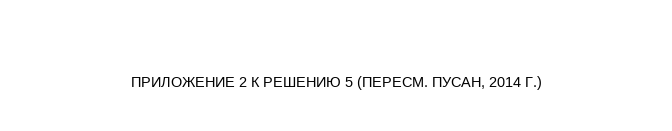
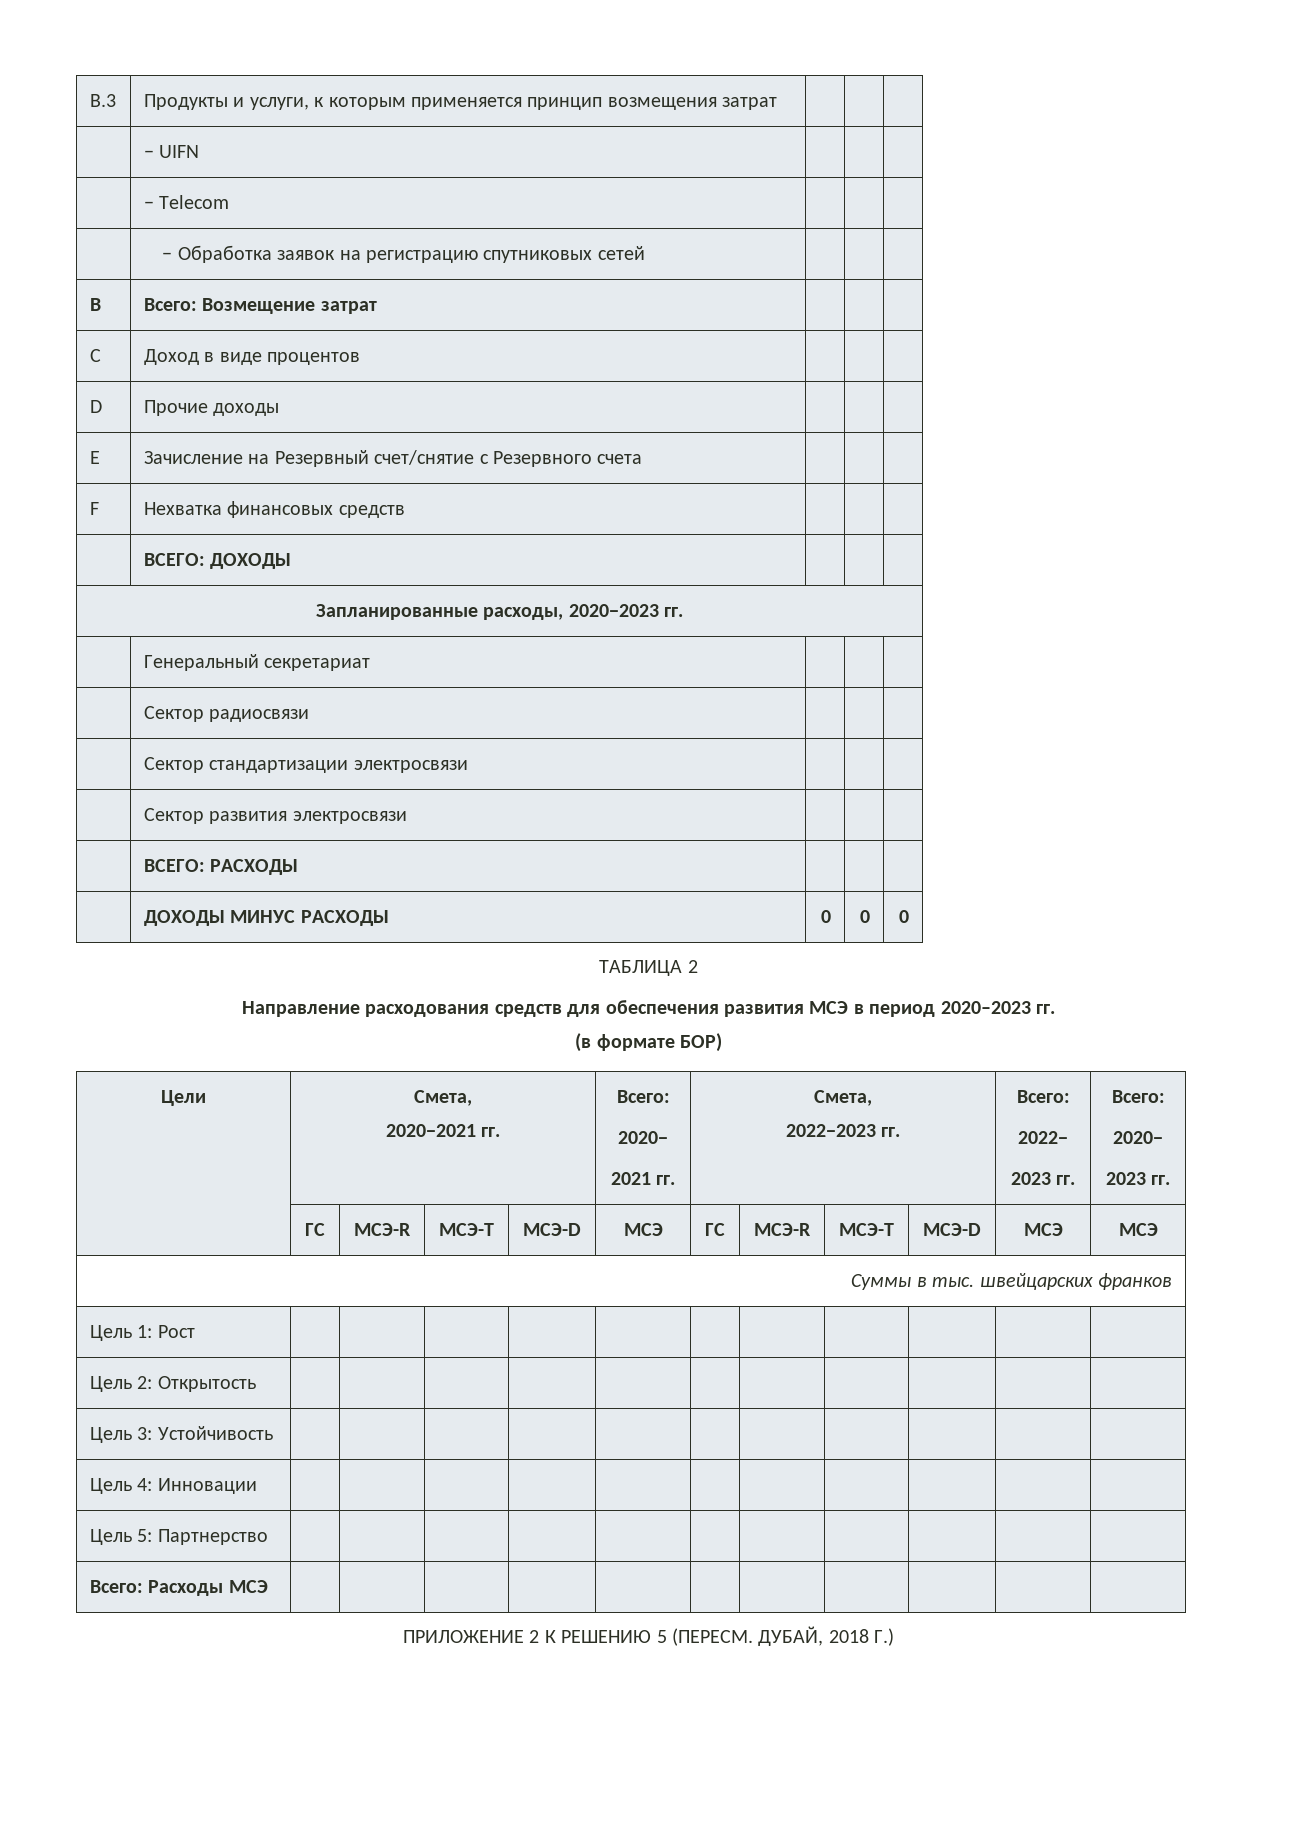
(130, 82) none -> [89,94,116,107] [143,94,778,110] [143,145,200,158] [143,195,230,209] [162,245,645,263] [89,298,101,311] [143,298,377,314] [89,349,101,362] [143,349,361,365] [89,400,102,413] [143,400,280,416] [89,451,100,464] [143,450,643,467] [89,502,99,515] [143,501,405,518] [143,553,292,569] [315,604,684,620] [143,654,371,671] [143,706,310,722] [143,757,468,773] [143,808,407,824] [143,859,299,875] [143,910,389,926] [821,910,832,923] [860,910,871,923] [899,910,910,923] [599,960,698,976] [242,1000,1055,1017] [575,1033,722,1052] [161,1090,206,1106] [414,1090,472,1106] [385,1124,501,1137] [616,1090,670,1103] [618,1131,668,1144] [610,1172,676,1185] [814,1090,873,1106] [785,1124,901,1137] [1016,1090,1070,1103] [1018,1131,1068,1144] [1010,1172,1076,1185] [1111,1090,1165,1103] [1113,1131,1163,1144] [1105,1172,1171,1185] [305,1223,325,1236] [354,1223,411,1236] [439,1223,494,1236] [523,1223,581,1236] [623,1223,663,1236] [705,1223,725,1236] [754,1223,811,1236] [839,1223,894,1236] [923,1223,981,1236] [1023,1223,1063,1236] [1118,1223,1158,1236] [851,1273,1173,1290] [89,1325,195,1341] [89,1376,256,1392] [89,1426,273,1443] [89,1478,257,1494] [89,1529,268,1545] [89,1580,268,1596] B.3 | Продукты и услуги, к которым применяется принцип возмещения затрат | | | // | − UIFN | | | // | − Telecom | | | // | − Обработка заявок на регистрацию спутниковых сетей | | | // B | Всего: Возмещение затрат | | | // C | Доход в виде процентов | | | // D | Прочие доходы | | | // E | Зачисление на Резервный счет/снятие с Резервного счета | | | // F | Нехватка финансовых средств | | | // | ВСЕГО: ДОХОДЫ | | | // Запланированные расходы, 2020−2023 гг. // | Генеральный секретариат | | | // | Сектор радиосвязи | | | // | Сектор стандартизации электросвязи | | | // | Сектор развития электросвязи | | | // | ВСЕГО: РАСХОДЫ | | | // | ДОХОДЫ МИНУС РАСХОДЫ | 0 | 0 | 0 // ТАБЛИЦА 2 // Направление расходования средств для обеспечения развития МСЭ в период 2020–2023 гг. // (в формате БОР) // Цели | Смета, // 2020−2021 гг. | Всего: // 2020− // 2021 гг. | Смета, // 2022−2023 гг. | Всего: // 2022− // 2023 гг. | Всего: // 2020− // 2023 гг. // | ГС | МСЭ-R | МСЭ-T | МСЭ-D | МСЭ | ГС | МСЭ-R | МСЭ-T | МСЭ-D | МСЭ | МСЭ // Суммы в тыс. швейцарских франков // Цель 1: Рост | | | | | | | | | | | // Цель 2: Открытость | | | | | | | | | | | // Цель 3: Устойчивость | | | | | | | | | | | // Цель 4: Инновации | | | | | | | | | | | // Цель 5: Партнерство | | | | | | | | | | | // Всего: Расходы МСЭ | | | | | | | | | | | //
[431,77,521,89] ПУСАН, 2014 -> [758,1626,869,1646] ДУБАЙ, 2018

